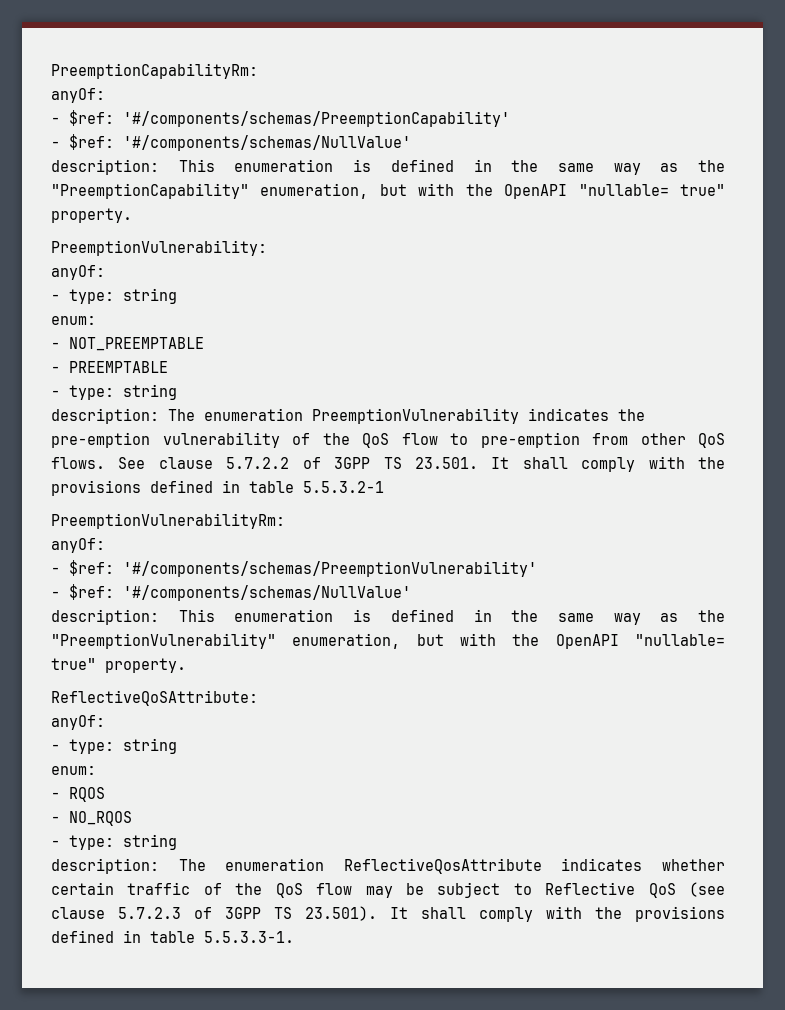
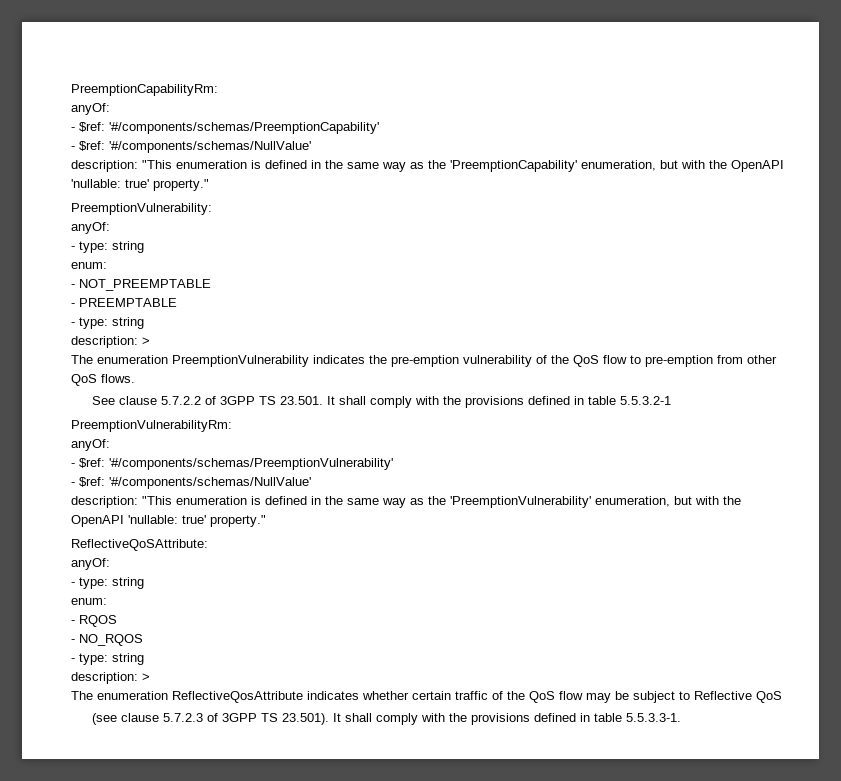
[178,159,725,175] [51,183,726,199] [51,208,132,223] This enumeration is defined in the same way as the "PreemptionCapability" enumeration, but with the OpenAPI "nullable= true" property. -> [142,160,784,172] [71,179,209,191] "This enumeration is defined in the same way as the 'PreemptionCapability' enumeration, but with the OpenAPI 'nullable: true' property."
(159, 416) none -> [142,337,150,345] > //
(105, 463) none -> (135, 378) //
[178,609,725,625] [51,633,725,649] [51,658,186,673] This enumeration is defined in the same way as the "PreemptionVulnerability" enumeration, but with the OpenAPI "nullable= true" property. -> [142,496,741,508] [71,515,266,527] "This enumeration is defined in the same way as the 'PreemptionVulnerability' enumeration, but with the OpenAPI 'nullable: true' property."
(159, 866) none -> [142,673,150,681] > //
(676, 890) none -> (782, 697) //

